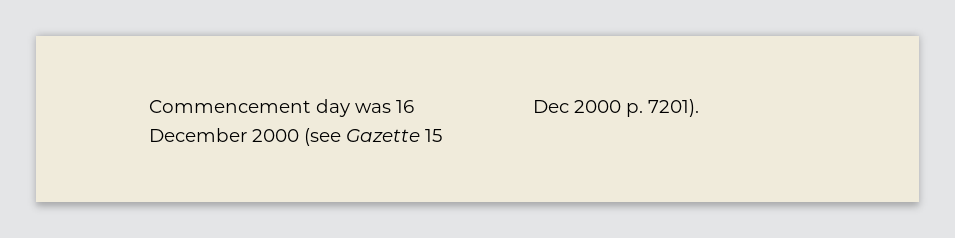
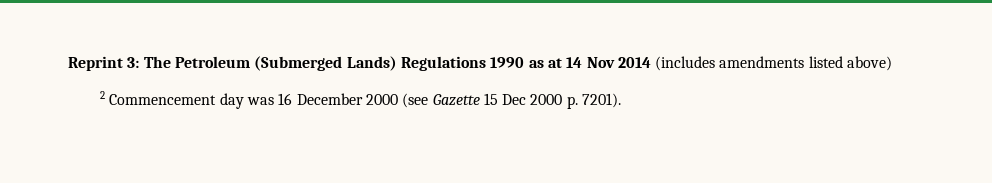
(148, 106) none -> [68,56,893,71] [99,91,105,99] Reprint 3: The Petroleum (Submerged Lands) Regulations 1990 as at 14 Nov 2014 (includes amendments listed above) // 2

